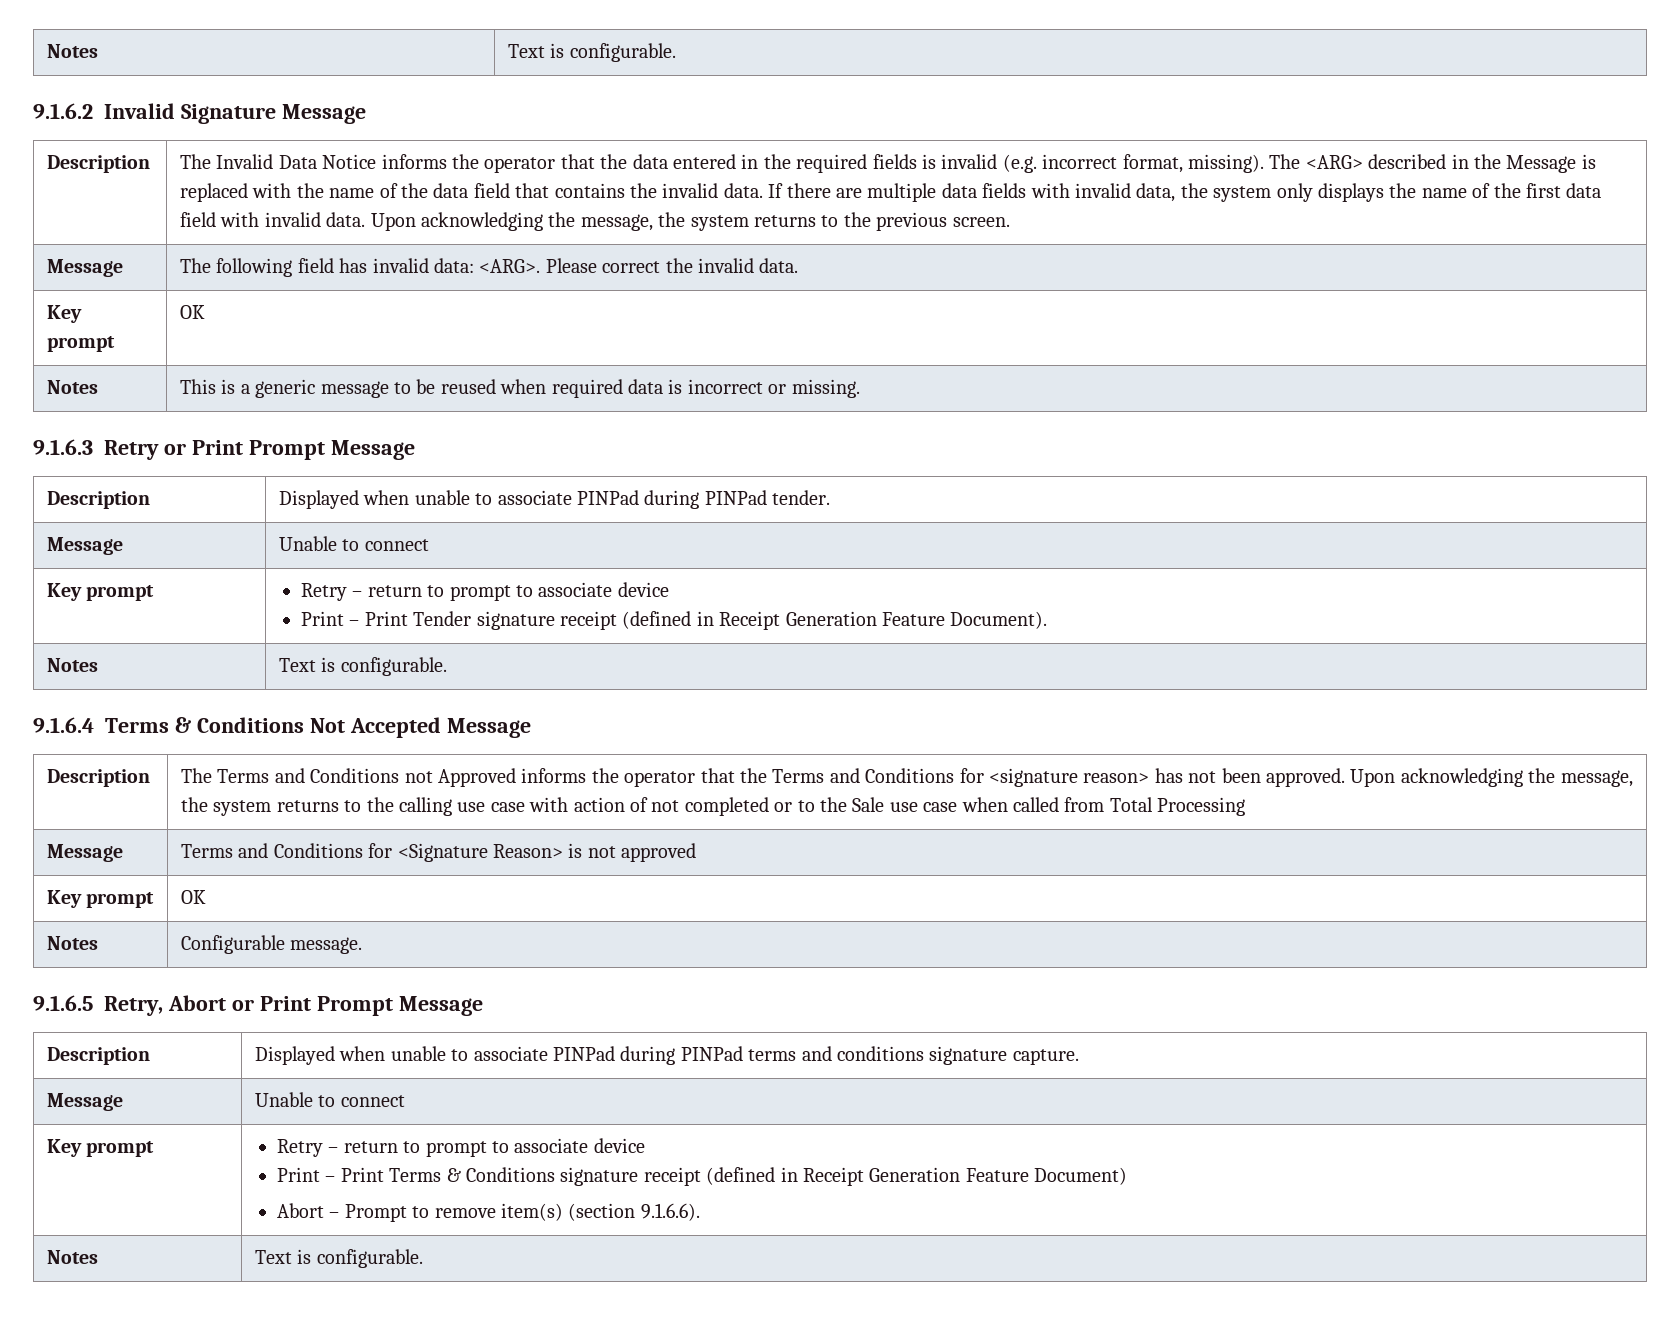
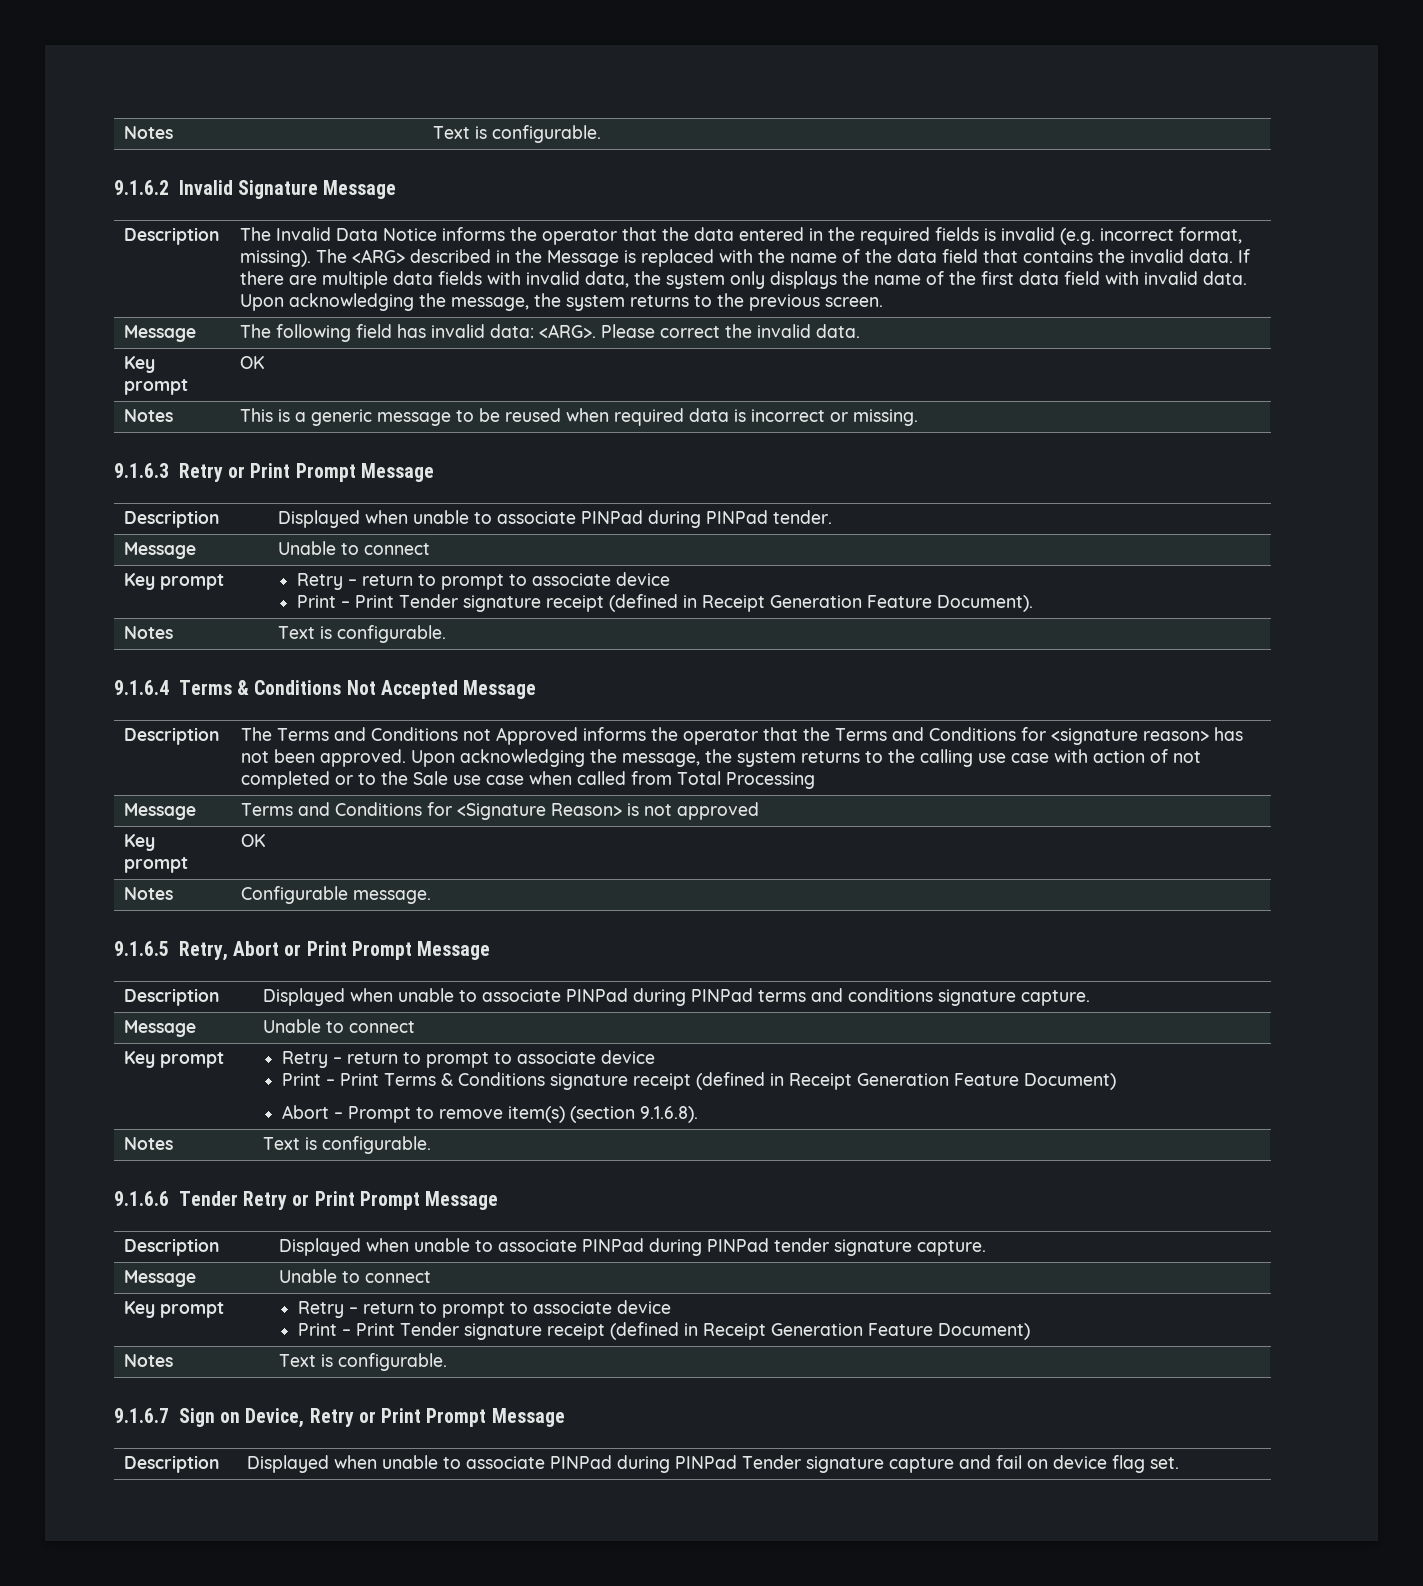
[640,1203,700,1221] [47,1250,99,1264] [255,1249,423,1268] 9.1.6.6). // Notes | Text is configurable. -> [640,1106,699,1123] [123,1137,173,1150] [262,1136,431,1154] [114,1191,499,1210] [123,1238,219,1256] [278,1238,986,1256] [123,1270,196,1287] [278,1269,431,1283] [123,1301,224,1318] [298,1300,672,1318] [298,1322,1031,1340] [123,1354,173,1367] [278,1353,447,1371] [114,1408,565,1428] [123,1455,219,1473] [246,1455,1179,1473] 9.1.6.8). // Notes | Text is configurable. // 9.1.6.6 Tender Retry or Print Prompt Message // Description | Displayed when unable to associate PINPad during PINPad tender signature capture. // Message | Unable to connect // Key prompt | Retry – return to prompt to associate device // Print – Print Tender signature receipt (defined in Receipt Generation Feature Document) // Notes | Text is configurable. // 9.1.6.7 Sign on Device, Retry or Print Prompt Message // Description | Displayed when unable to associate PINPad during PINPad Tender signature capture and fail on device flag set.

